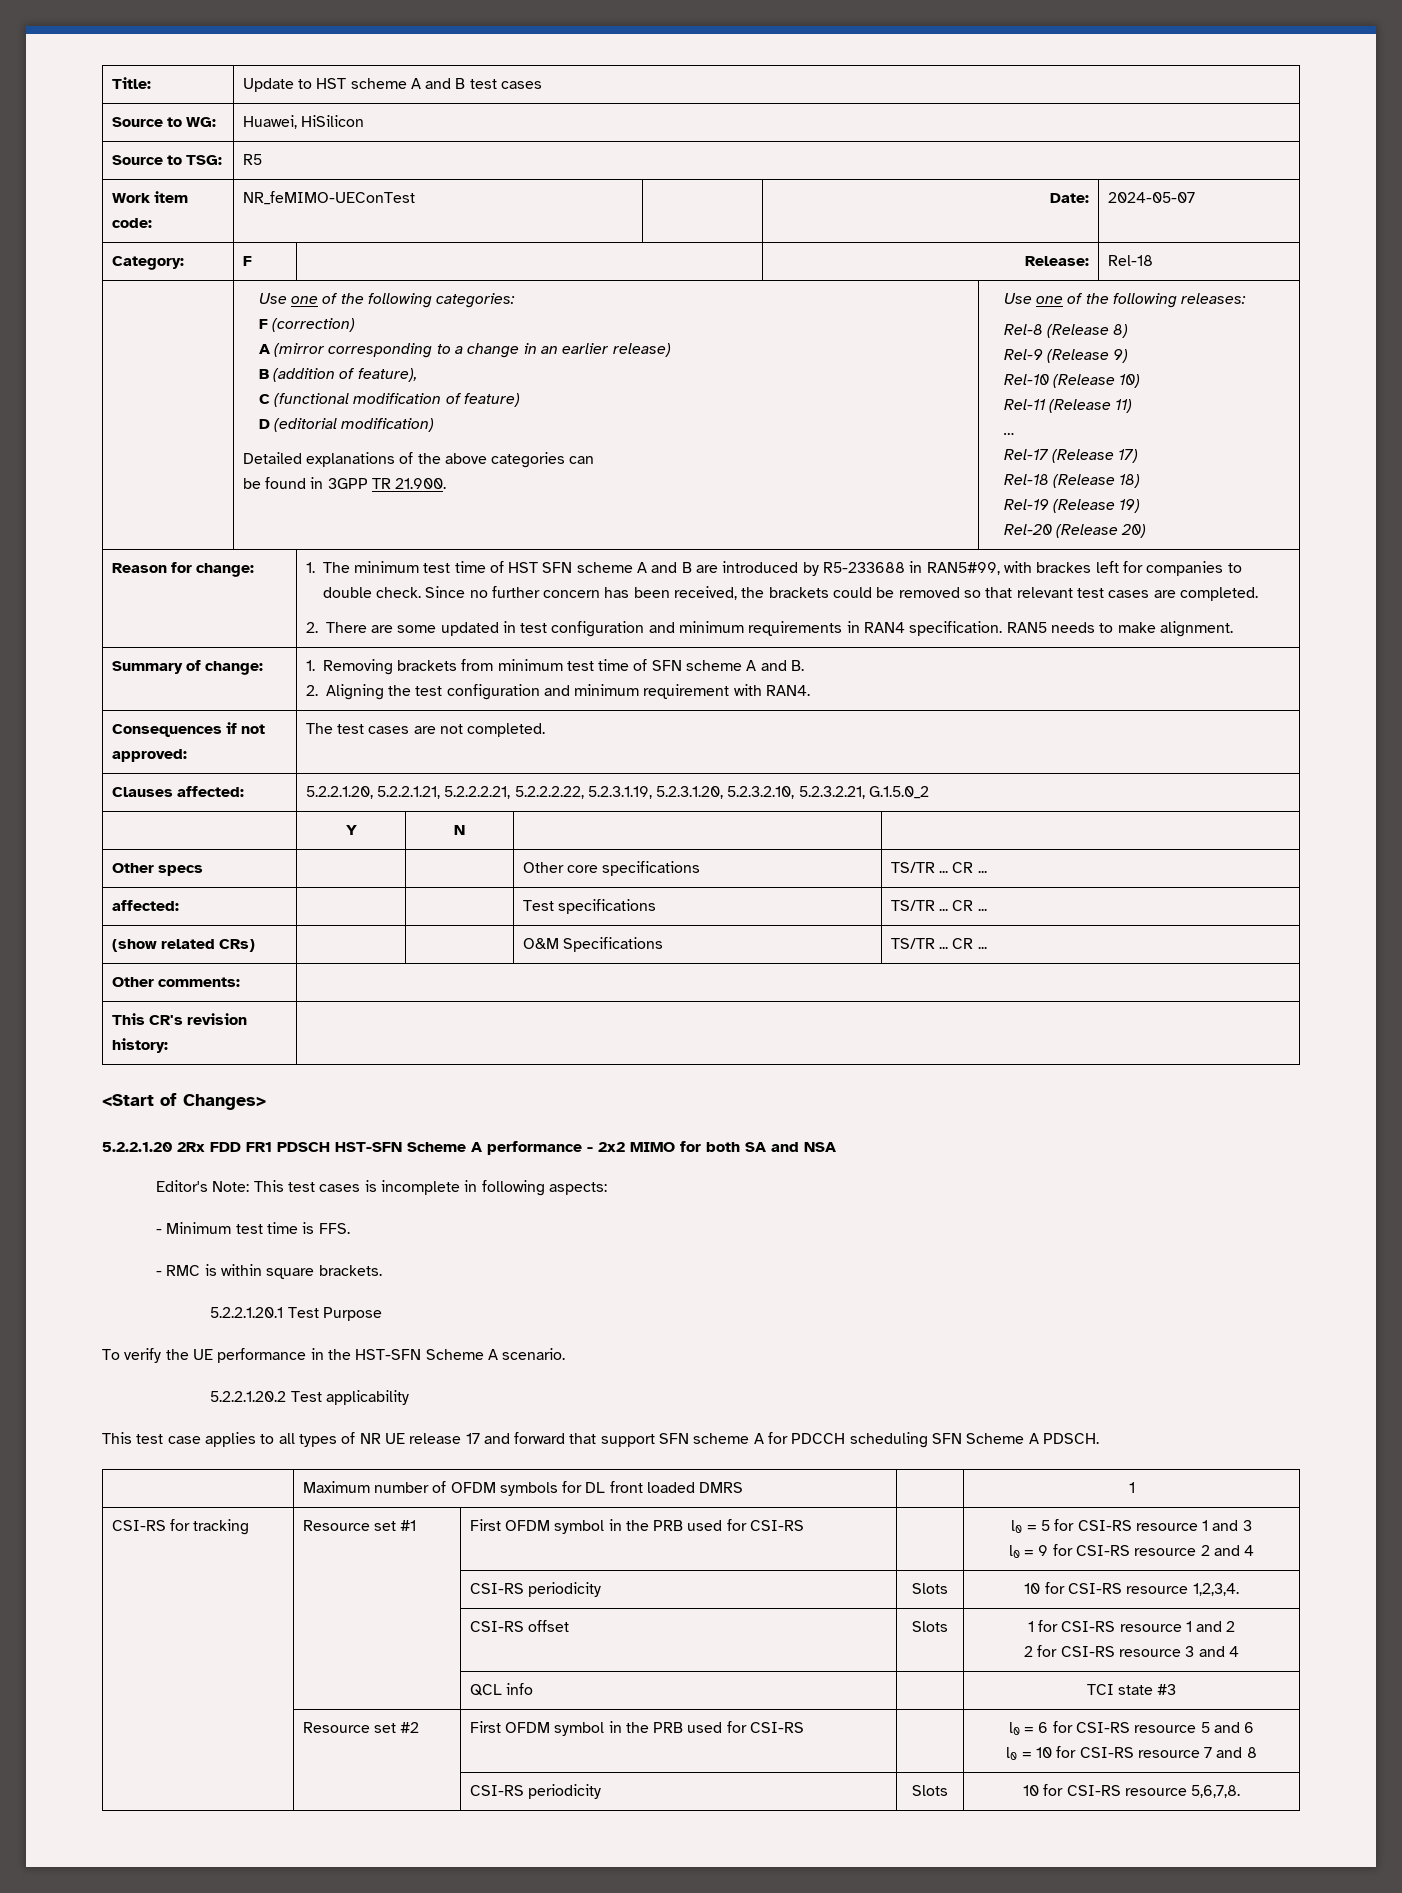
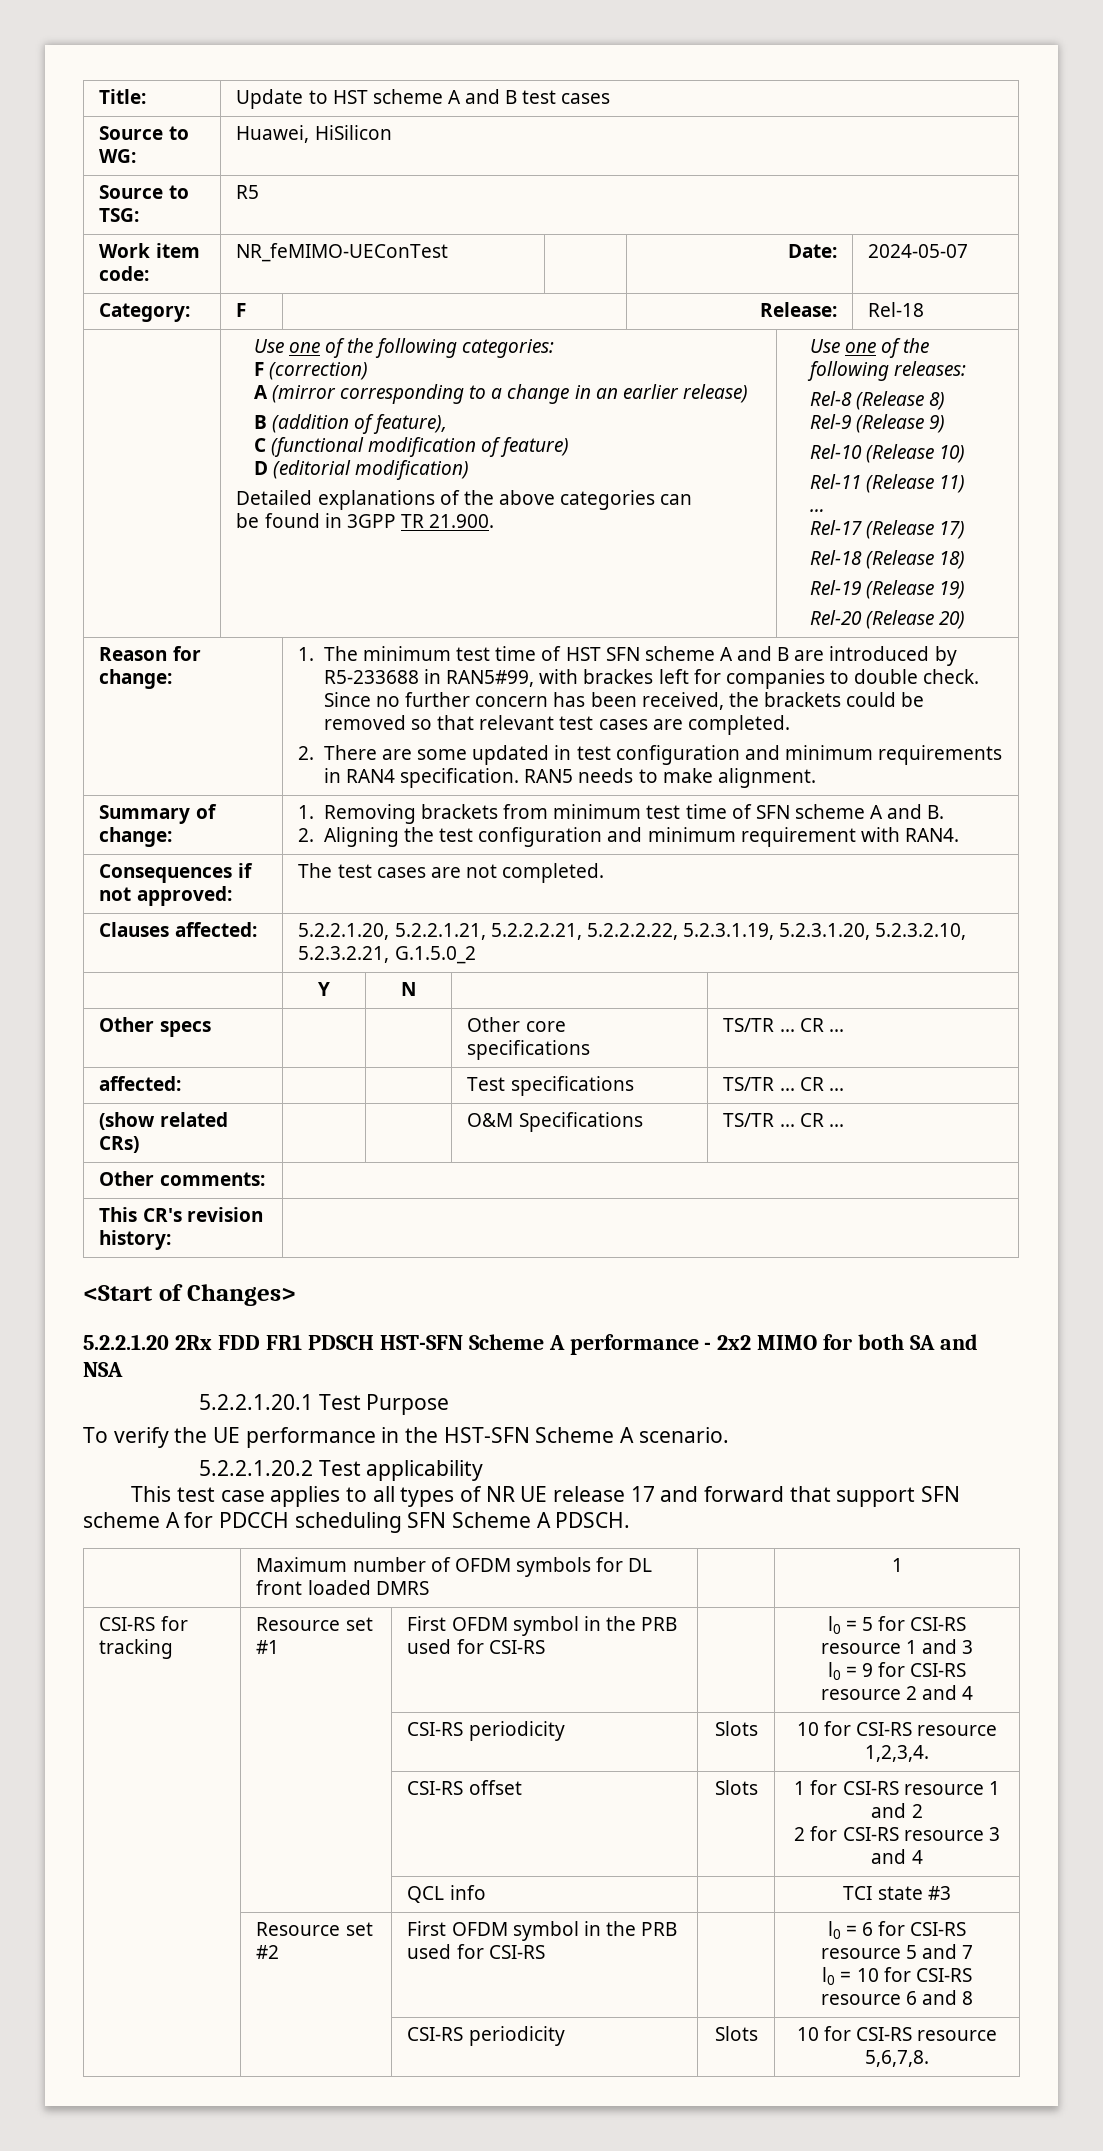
[156,1180,608,1196] [156,1222,350,1234] [156,1264,382,1279] // Editor's Note: This test cases is incomplete in following aspects: // - Minimum test time is FFS. // - RMC is within square brackets. -> (123, 1369) none
[1244,1722,1255,1733] 6 -> [962,1945,974,1959] 7
[1204,1747,1213,1758] 7 -> [905,1991,917,2005] 6

